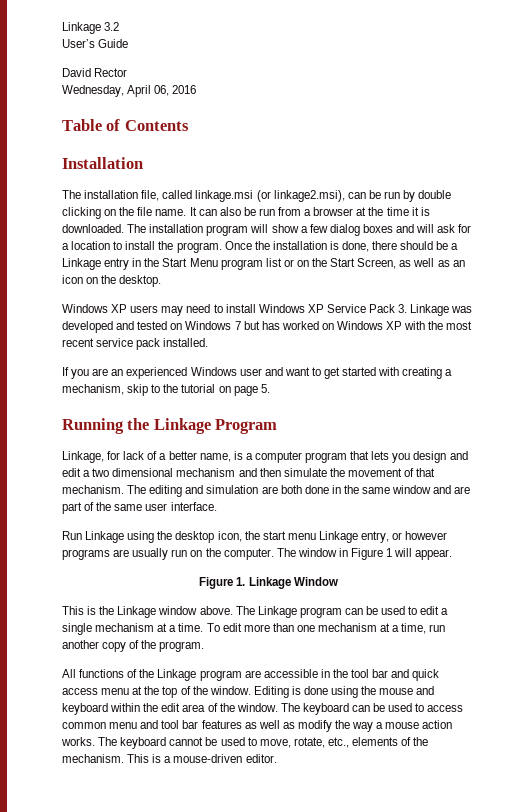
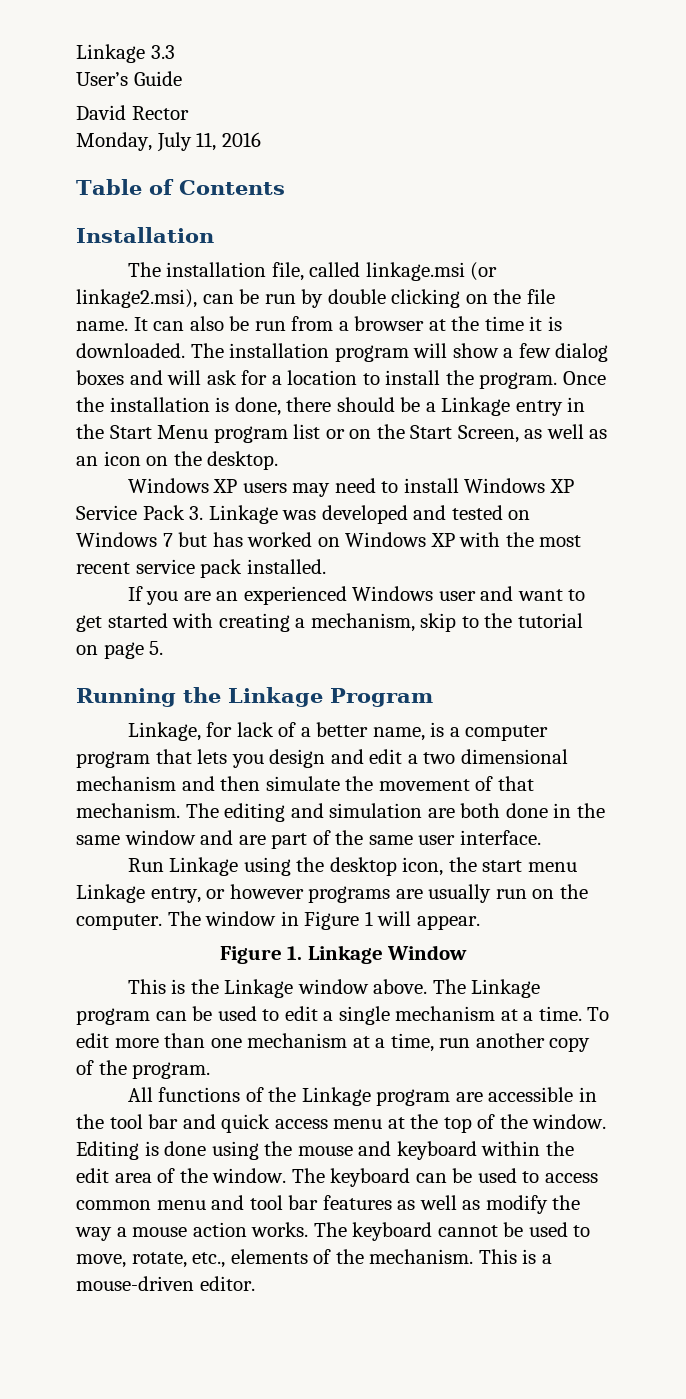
[62,22,120,34] Linkage 3.2 -> [76,44,175,63] Linkage 3.3
[62,85,170,97] Wednesday, April 06, -> [76,132,217,152] Monday, July 11,

